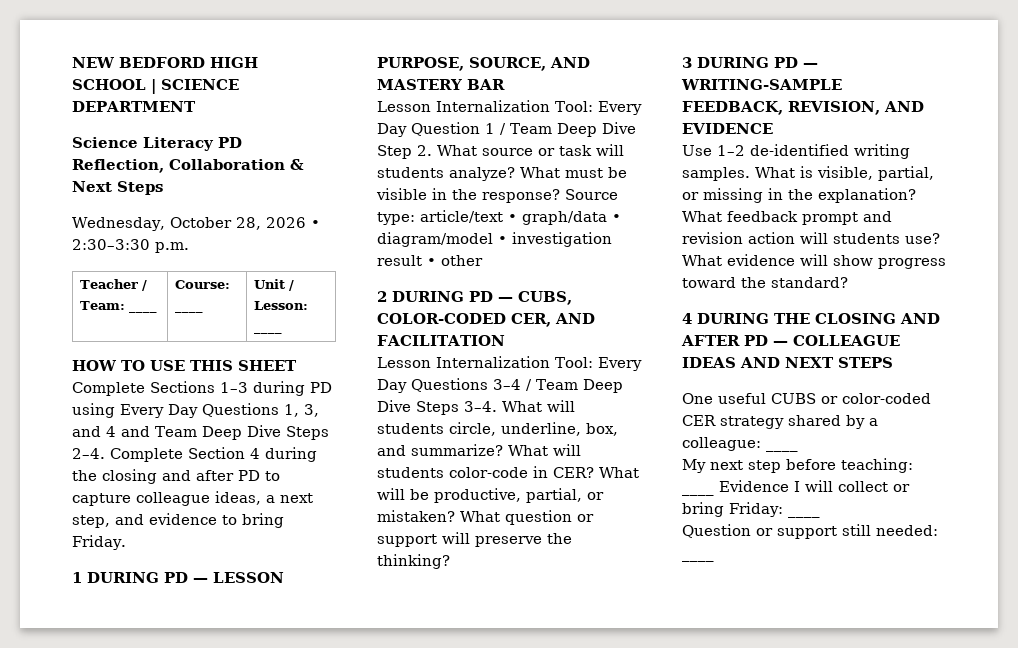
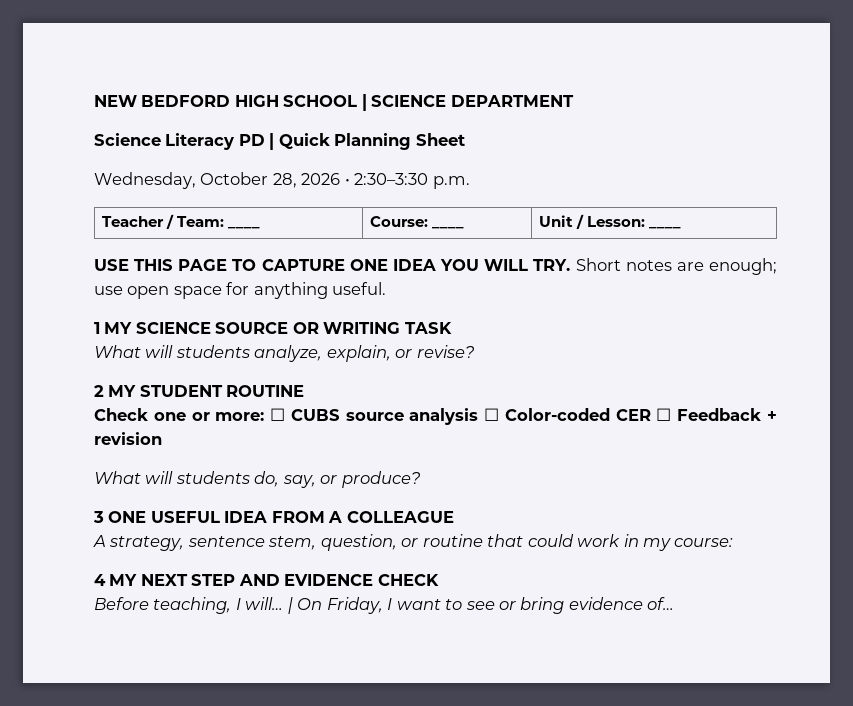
[72,159,304,173] [72,181,163,195] Reflection, Collaboration & Next Steps -> [269,133,465,150] | Quick Planning Sheet
[72,360,297,371] [72,381,332,396] [72,403,319,418] [72,425,329,440] [72,447,317,462] [72,469,280,484] [72,491,313,506] [72,513,284,528] [72,535,126,550] [72,572,284,583] [377,57,590,71] [377,79,505,90] [377,100,642,115] [377,122,636,137] [377,144,624,159] [377,167,627,181] [376,188,618,203] [377,210,621,225] [377,232,612,247] [377,255,483,266] [377,291,572,305] [377,313,595,327] [377,335,505,346] [377,356,642,371] [377,378,623,393] [377,400,575,415] [377,422,618,436] [377,444,581,456] [377,466,639,478] [377,488,604,503] [377,510,594,525] [377,532,572,547] [377,554,450,569] [682,57,818,68] [681,79,842,90] [682,101,924,115] [682,123,773,134] [682,144,910,159] [682,166,934,181] [682,188,916,203] [682,211,892,225] [682,232,940,244] [682,254,946,269] [682,277,848,288] [682,313,940,324] [681,335,900,346] [682,357,893,368] [682,393,931,404] [682,415,878,429] [682,437,798,452] [682,458,913,473] [682,492,714,496] [719,480,910,492] [682,502,820,518] [682,524,938,539] [682,558,714,562] HOW TO USE THIS SHEET Complete Sections 1–3 during PD using Every Day Questions 1, 3, and 4 and Team Deep Dive Steps 2–4. Complete Section 4 during the closing and after PD to capture colleague ideas, a next step, and evidence to bring Friday. // 1 DURING PD — LESSON PURPOSE, SOURCE, AND MASTERY BAR // Lesson Internalization Tool: Every Day Question 1 / Team Deep Dive Step 2. What source or task will students analyze? What must be visible in the response? Source type: article/text • graph/data • diagram/model • investigation result • other // 2 DURING PD — CUBS, COLOR-CODED CER, AND FACILITATION // Lesson Internalization Tool: Every Day Questions 3–4 / Team Deep Dive Steps 3–4. What will students circle, underline, box, and summarize? What will students color-code in CER? What will be productive, partial, or mistaken? What question or support will preserve the thinking? // 3 DURING PD — WRITING-SAMPLE FEEDBACK, REVISION, AND EVIDENCE // Use 1–2 de-identified writing samples. What is visible, partial, or missing in the explanation? What feedback prompt and revision action will students use? What evidence will show progress toward the standard? // 4 DURING THE CLOSING AND AFTER PD — COLLEAGUE IDEAS AND NEXT STEPS // One useful CUBS or color-coded CER strategy shared by a colleague: ____ // My next step before teaching: ____ Evidence I will collect or bring Friday: ____ // Question or support still needed: ____ -> [94,258,777,275] [94,282,387,299] [94,322,452,334] [94,345,474,362] [94,385,305,397] [94,408,777,425] [94,432,162,445] [94,471,420,488] [93,511,454,523] [93,534,734,551] [94,574,439,586] [94,597,675,614] USE THIS PAGE TO CAPTURE ONE IDEA YOU WILL TRY. Short notes are enough; use open space for anything useful. // 1 MY SCIENCE SOURCE OR WRITING TASK // What will students analyze, explain, or revise? // 2 MY STUDENT ROUTINE // Check one or more: ☐ CUBS source analysis ☐ Color-coded CER ☐ Feedback + revision // What will students do, say, or produce? // 3 ONE USEFUL IDEA FROM A COLLEAGUE // A strategy, sentence stem, question, or routine that could work in my course: // 4 MY NEXT STEP AND EVIDENCE CHECK // Before teaching, I will… | On Friday, I want to see or bring evidence of…

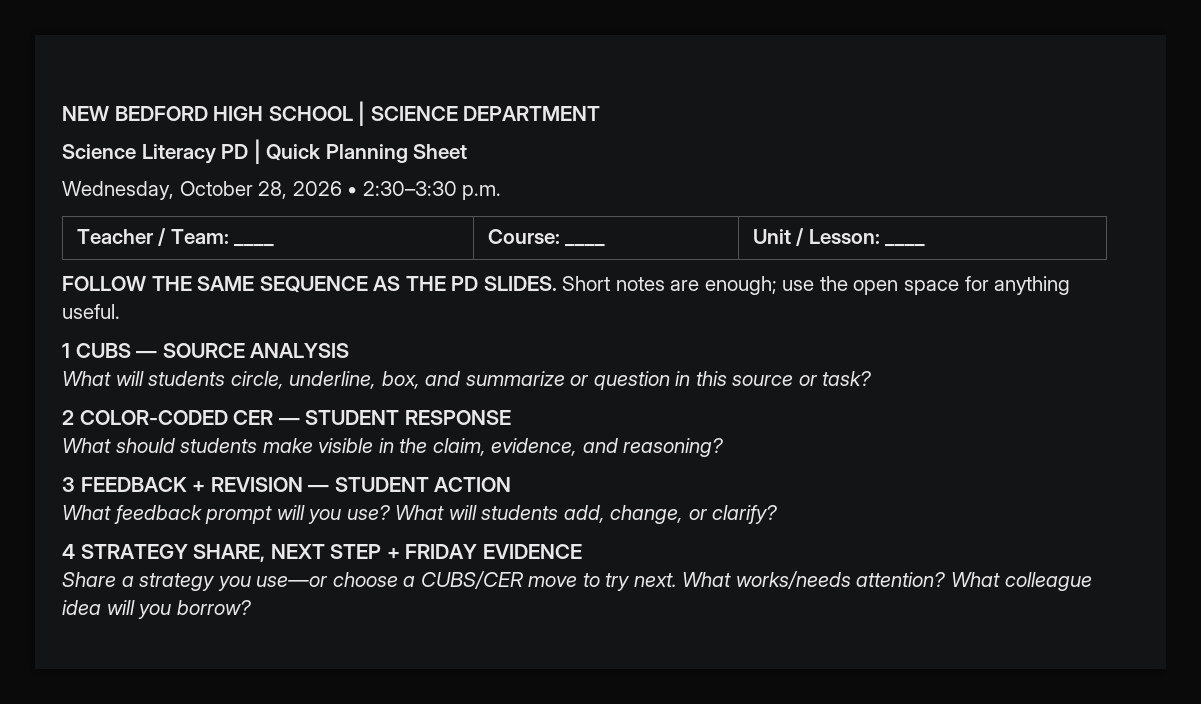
[94,259,571,271] USE THIS PAGE TO CAPTURE ONE IDEA YOU WILL TRY. -> [62,276,557,293] FOLLOW THE SAME SEQUENCE AS THE PD SLIDES.
(123, 290) none -> [819,276,848,291] the
[104,322,452,334] [94,345,474,362] [94,385,305,397] [94,408,777,425] [94,432,162,445] [94,471,420,488] [93,511,454,523] [93,534,734,551] [94,574,439,586] [94,597,675,614] MY SCIENCE SOURCE OR WRITING TASK // What will students analyze, explain, or revise? // 2 MY STUDENT ROUTINE // Check one or more: ☐ CUBS source analysis ☐ Color-coded CER ☐ Feedback + revision // What will students do, say, or produce? // 3 ONE USEFUL IDEA FROM A COLLEAGUE // A strategy, sentence stem, question, or routine that could work in my course: // 4 MY NEXT STEP AND EVIDENCE CHECK // Before teaching, I will… | On Friday, I want to see or bring evidence of… -> [75,343,350,358] [62,371,873,390] [62,410,511,425] [62,438,725,457] [62,477,512,492] [62,505,779,524] [62,544,582,562] [62,571,1092,591] [62,600,252,619] CUBS — SOURCE ANALYSIS // What will students circle, underline, box, and summarize or question in this source or task? // 2 COLOR-CODED CER — STUDENT RESPONSE // What should students make visible in the claim, evidence, and reasoning? // 3 FEEDBACK + REVISION — STUDENT ACTION // What feedback prompt will you use? What will students add, change, or clarify? // 4 STRATEGY SHARE, NEXT STEP + FRIDAY EVIDENCE // Share a strategy you use—or choose a CUBS/CER move to try next. What works/needs attention? What colleague idea will you borrow?

